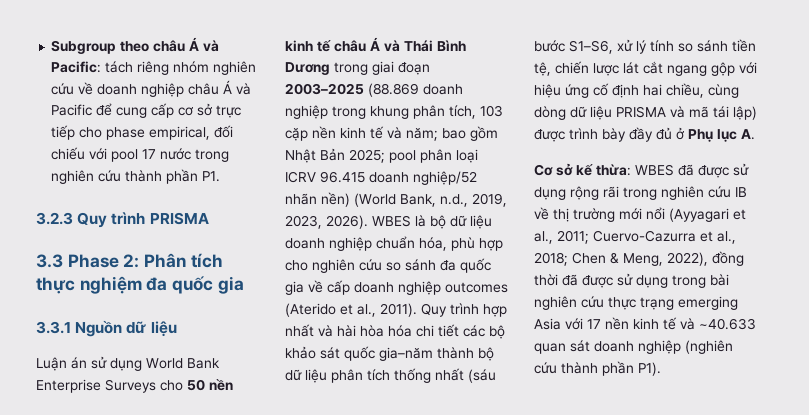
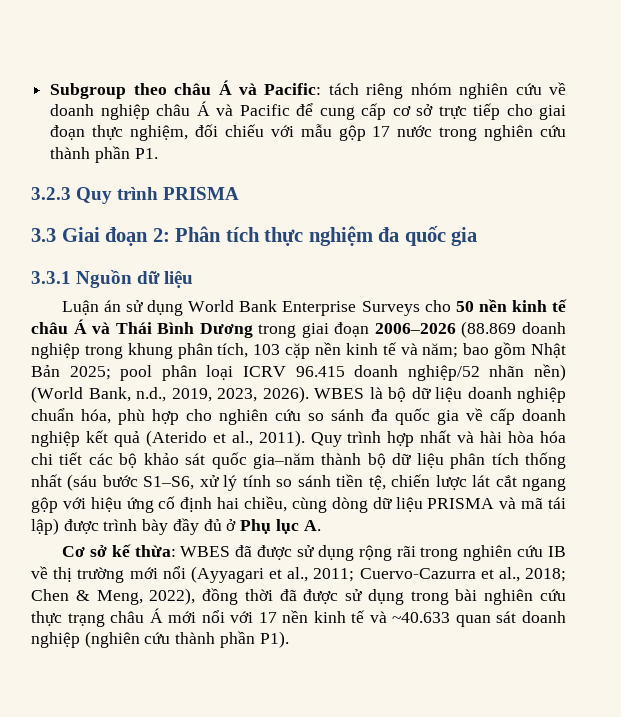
[106,126,211,140] phase empirical, -> [538,105,566,120] [50,125,189,141] giai đoạn thực nghiệm,
[111,149,139,162] pool -> [300,124,366,141] mẫu gộp
[67,254,119,268] Phase -> [61,227,149,246] Giai đoạn
[285,83,364,95] 2003–2025 -> [374,323,456,334] 2006–2026
[445,282,508,293] outcomes -> [85,430,140,447] kết quả
[678,296,738,310] [534,318,561,330] emerging Asia -> [110,608,225,623] châu Á mới nổi

